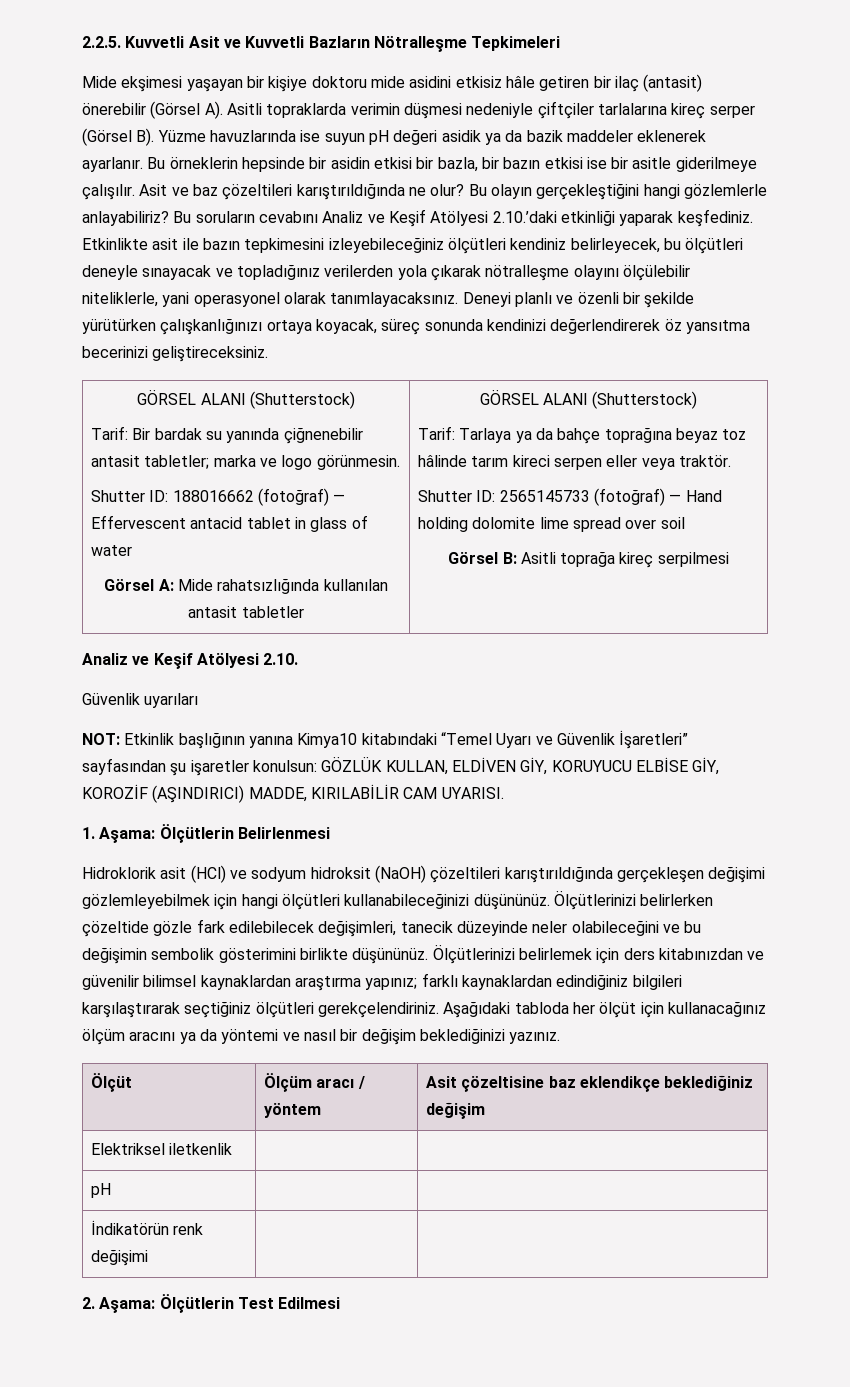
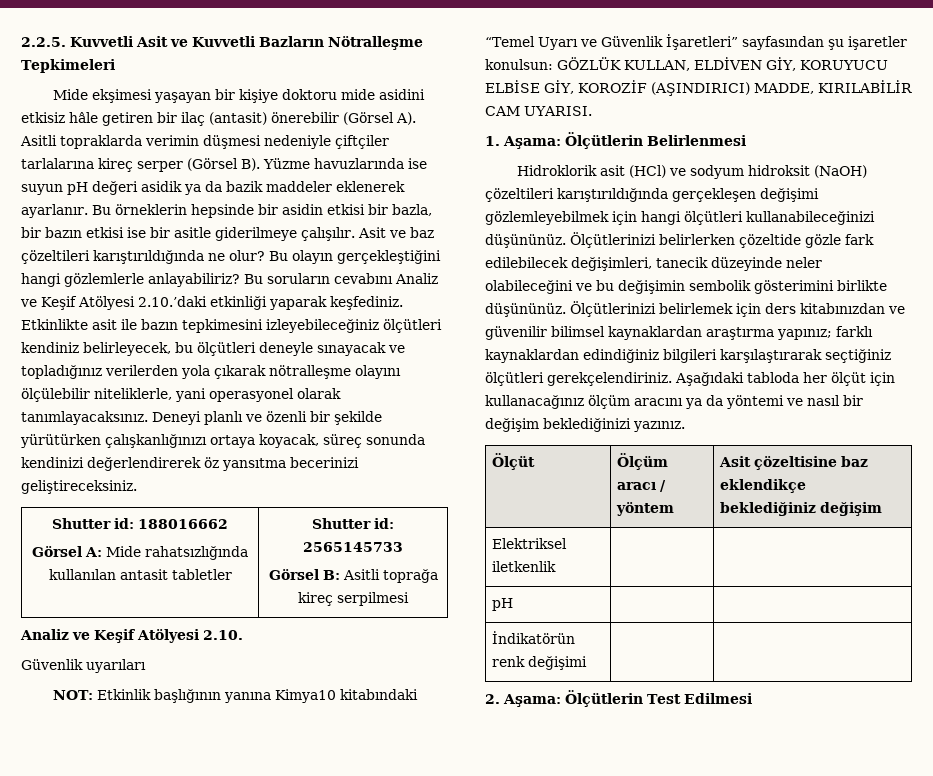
[137,389,355,409] [90,426,363,444] [90,455,400,470] [90,488,346,506] [90,515,368,532] [90,545,132,556] GÖRSEL ALANI (Shutterstock) // Tarif: Bir bardak su yanında çiğnenebilir antasit tabletler; marka ve logo görünmesin. // Shutter ID: 188016662 (fotoğraf) — Effervescent antacid tablet in glass of water -> [52,518,228,529] Shutter id: 188016662
[479,389,698,409] [417,426,747,444] [417,455,731,470] [417,488,722,506] [417,517,685,532] GÖRSEL ALANI (Shutterstock) // Tarif: Tarlaya ya da bahçe toprağına beyaz toz hâlinde tarım kireci serpen eller veya traktör. // Shutter ID: 2565145733 (fotoğraf) — Hand holding dolomite lime spread over soil -> [311,518,394,529] [302,542,403,552] Shutter id: 2565145733

